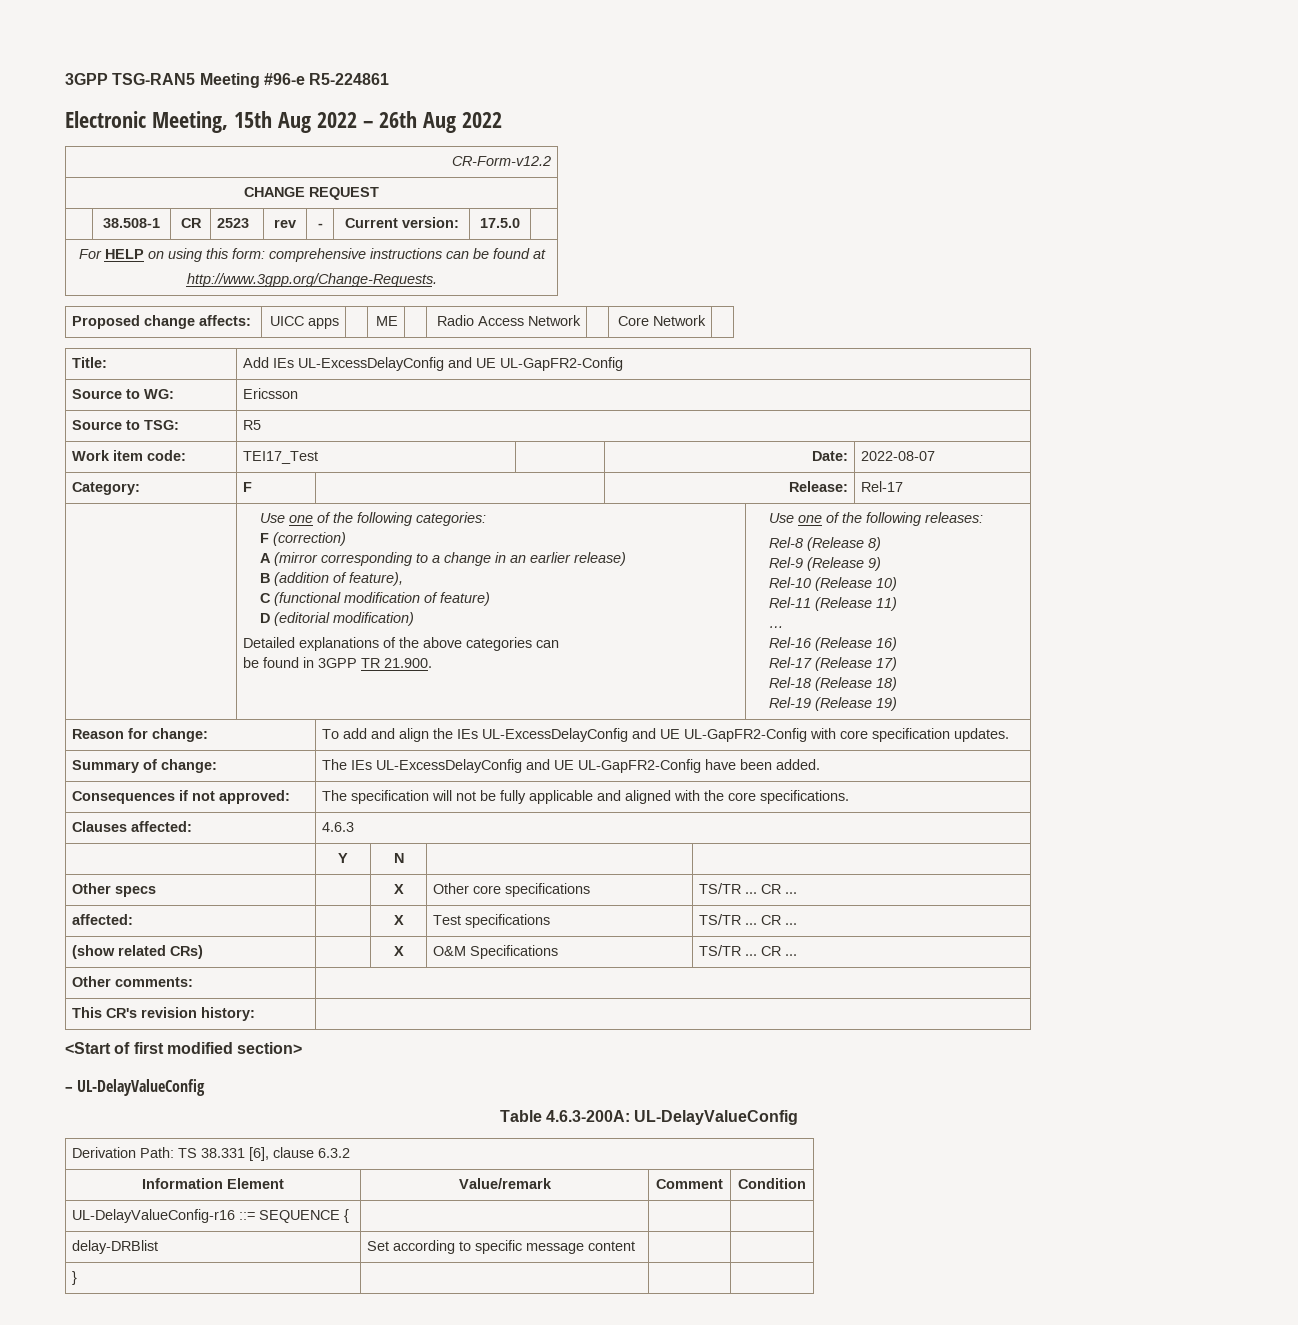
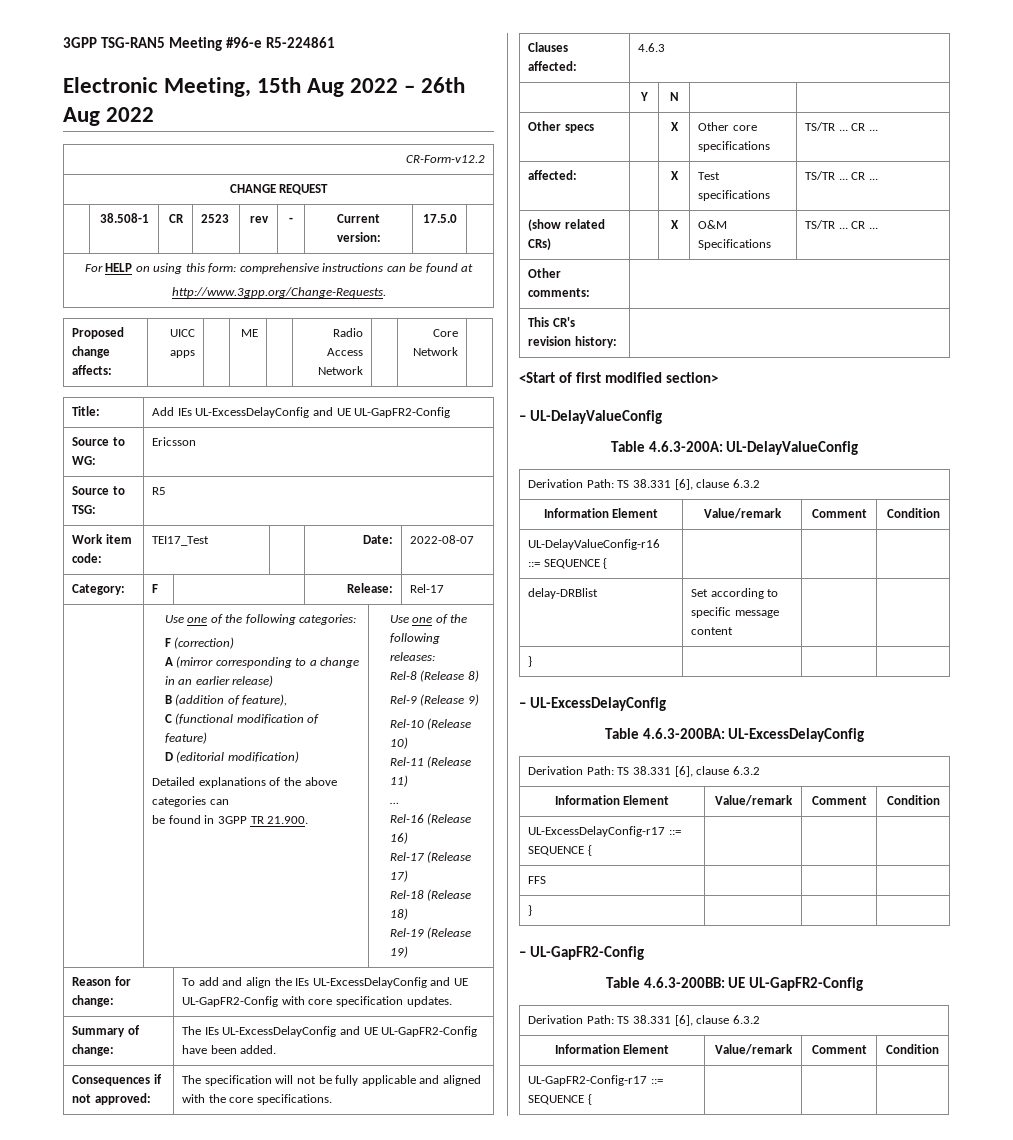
(77, 1278) none -> [519,697,666,711] [604,728,865,742] [528,766,760,777] [554,795,670,805] [714,795,793,806] [811,796,867,805] [886,795,940,805] [528,826,681,837] [528,845,592,856] [528,876,547,884] [528,905,533,916] [519,946,644,960] [605,977,864,991] [528,1015,760,1026] [554,1044,670,1054] [714,1044,793,1055] [811,1045,867,1054] [886,1044,939,1054] [528,1075,663,1086] [528,1094,592,1105] // – UL-ExcessDelayConfig // Table 4.6.3-200BA: UL-ExcessDelayConfig // Derivation Path: TS 38.331 [6], clause 6.3.2 // Information Element | Value/remark | Comment | Condition // UL-ExcessDelayConfig-r17 ::= SEQUENCE { | | | // FFS | | | // } | | | // – UL-GapFR2-Config // Table 4.6.3-200BB: UE UL-GapFR2-Config // Derivation Path: TS 38.331 [6], clause 6.3.2 // Information Element | Value/remark | Comment | Condition // UL-GapFR2-Config-r17 ::= SEQUENCE { | | |

